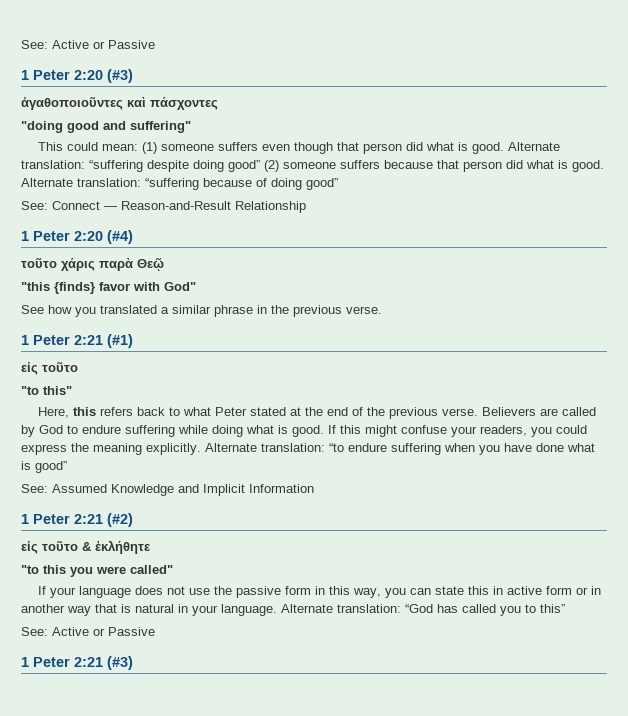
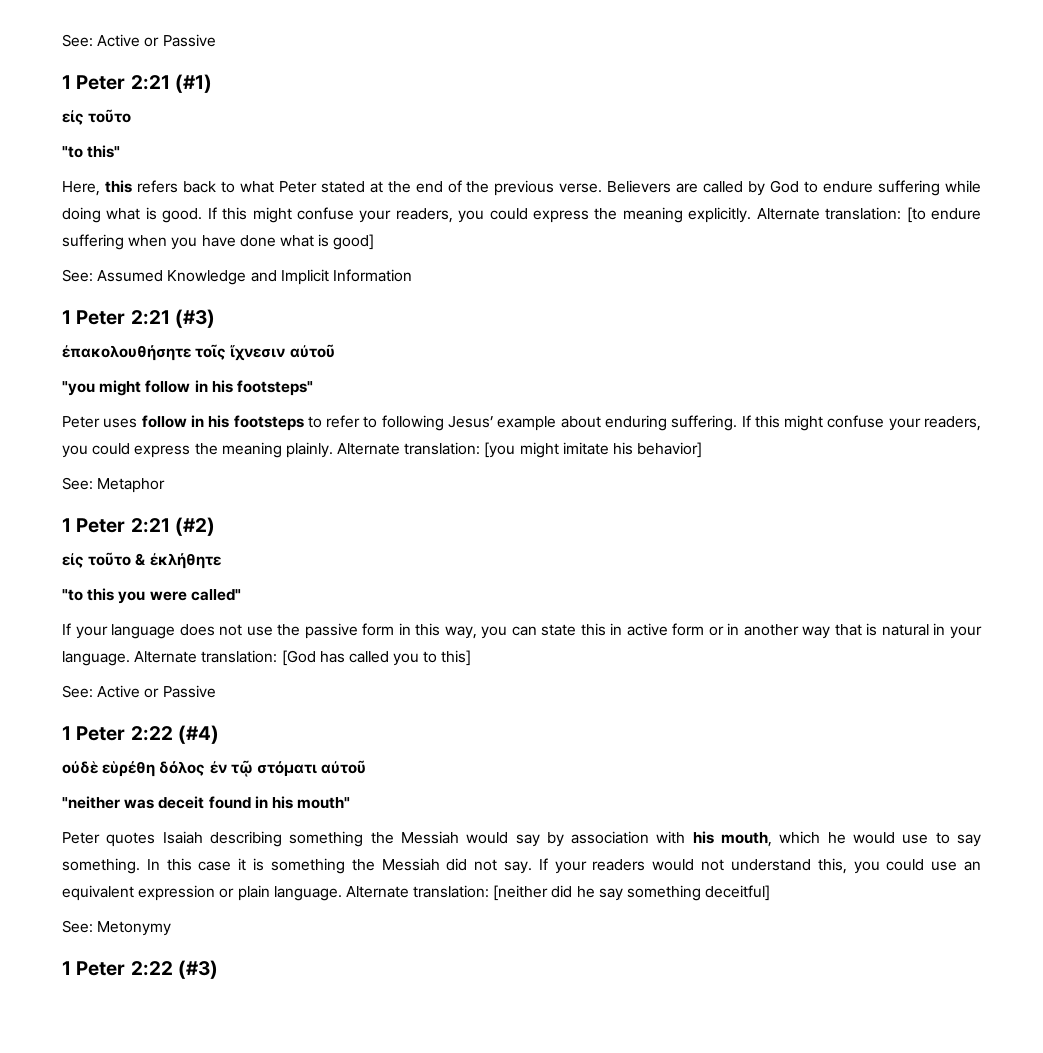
[21,40,155,49] [21,69,133,83] [21,96,218,110] [21,121,191,133] [38,142,561,154] [21,160,604,172] [21,178,338,190] [21,201,306,213] [21,230,133,244] [21,257,164,271] [21,282,196,294] [21,305,382,317] See: Active or Passive // 1 Peter 2:20 (#3) // ἀγαθοποιοῦντες καὶ πάσχοντες // "doing good and suffering" // This could mean: (1) someone suffers even though that person did what is good. Alternate translation: “suffering despite doing good” (2) someone suffers because that person did what is good. Alternate translation: “suffering because of doing good” // See: Connect — Reason-and-Result Relationship // 1 Peter 2:20 (#4) // τοῦτο χάρις παρὰ Θεῷ // "this {finds} favor with God" // See how you translated a similar phrase in the previous verse. -> [62,34,216,47] See: Active or Passive
[329,443,344,452] “to -> [906,207,926,223] [to
[35,461,67,473] good” -> [333,234,375,250] good]
(314, 488) none -> [62,309,215,328] [62,344,335,361] [62,380,313,396] [62,415,981,431] [62,442,703,458] [62,477,166,493] // 1 Peter 2:21 (#3) // ἐπακολουθήσητε τοῖς ἴχνεσιν αὐτοῦ // "you might follow in his footsteps" // Peter uses follow in his footsteps to refer to following Jesus’ example about enduring suffering. If this might confuse your readers, you could express the meaning plainly. Alternate translation: [you might imitate his behavior] // See: Metaphor
[405,604,433,613] “God -> [281,650,316,666] [God
[540,604,565,613] [21,627,155,636] [21,657,103,667] this” // See: Active or Passive // 1 Peter 2:21 -> [441,650,472,666] [62,685,216,698] [62,725,219,744] [62,760,367,777] [62,796,351,809] [62,831,981,847] [62,858,982,874] [62,885,771,901] [62,920,172,936] [62,961,173,976] this] // See: Active or Passive // 1 Peter 2:22 (#4) // οὐδὲ εὑρέθη δόλος ἐν τῷ στόματι αὐτοῦ // "neither was deceit found in his mouth" // Peter quotes Isaiah describing something the Messiah would say by association with his mouth, which he would use to say something. In this case it is something the Messiah did not say. If your readers would not understand this, you could use an equivalent expression or plain language. Alternate translation: [neither did he say something deceitful] // See: Metonymy // 1 Peter 2:22

